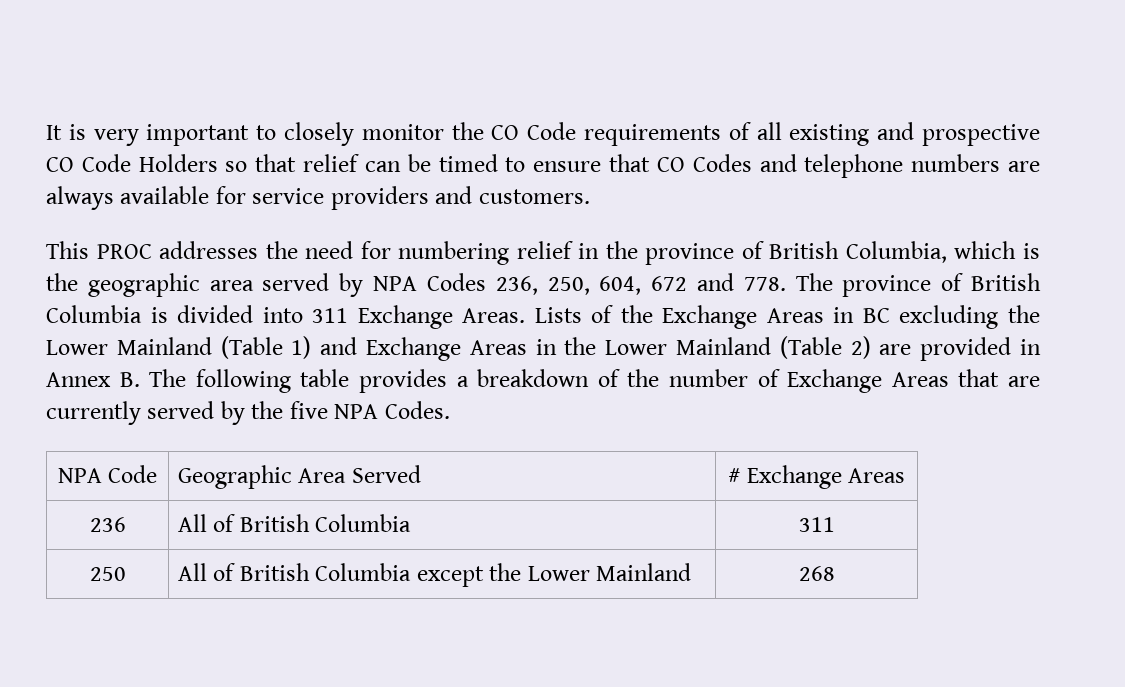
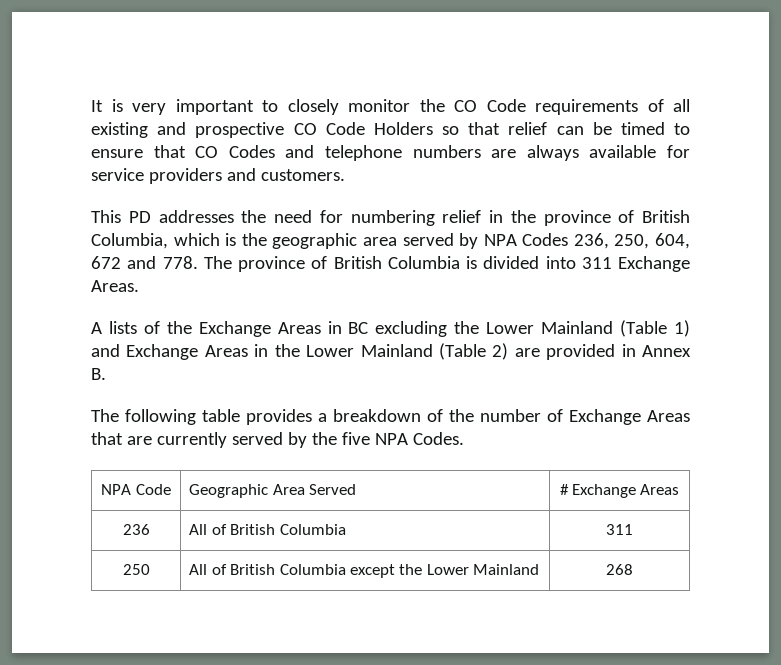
[96,244,152,259] PROC -> [128,211,151,223] PD
[534,307,582,323] Lists -> [91,321,137,334] // A lists
(140, 379) none -> (106, 374) //

